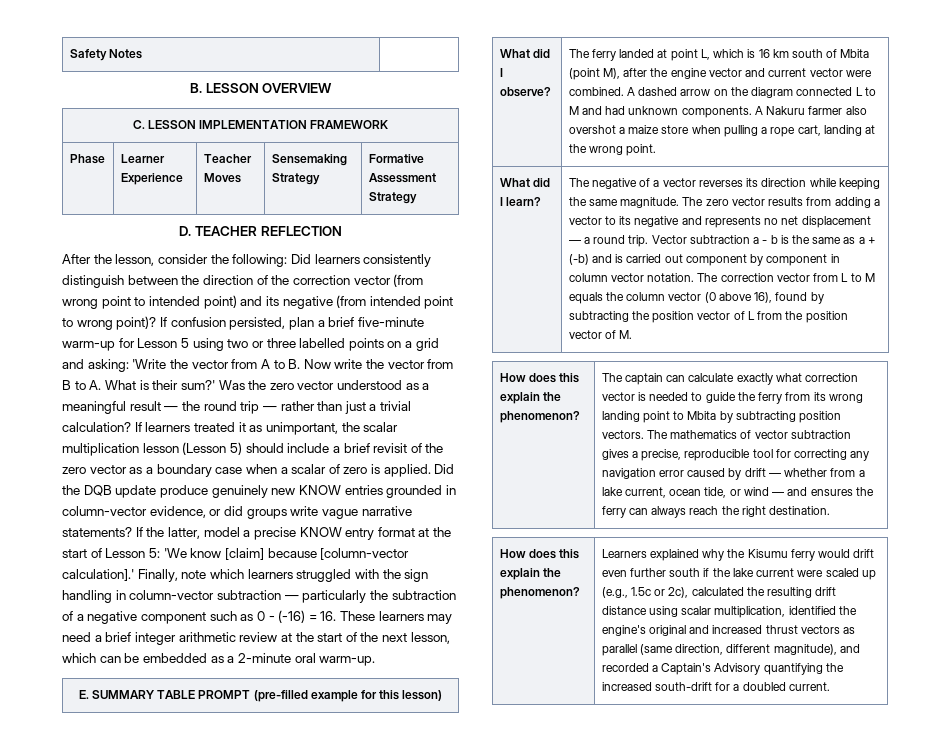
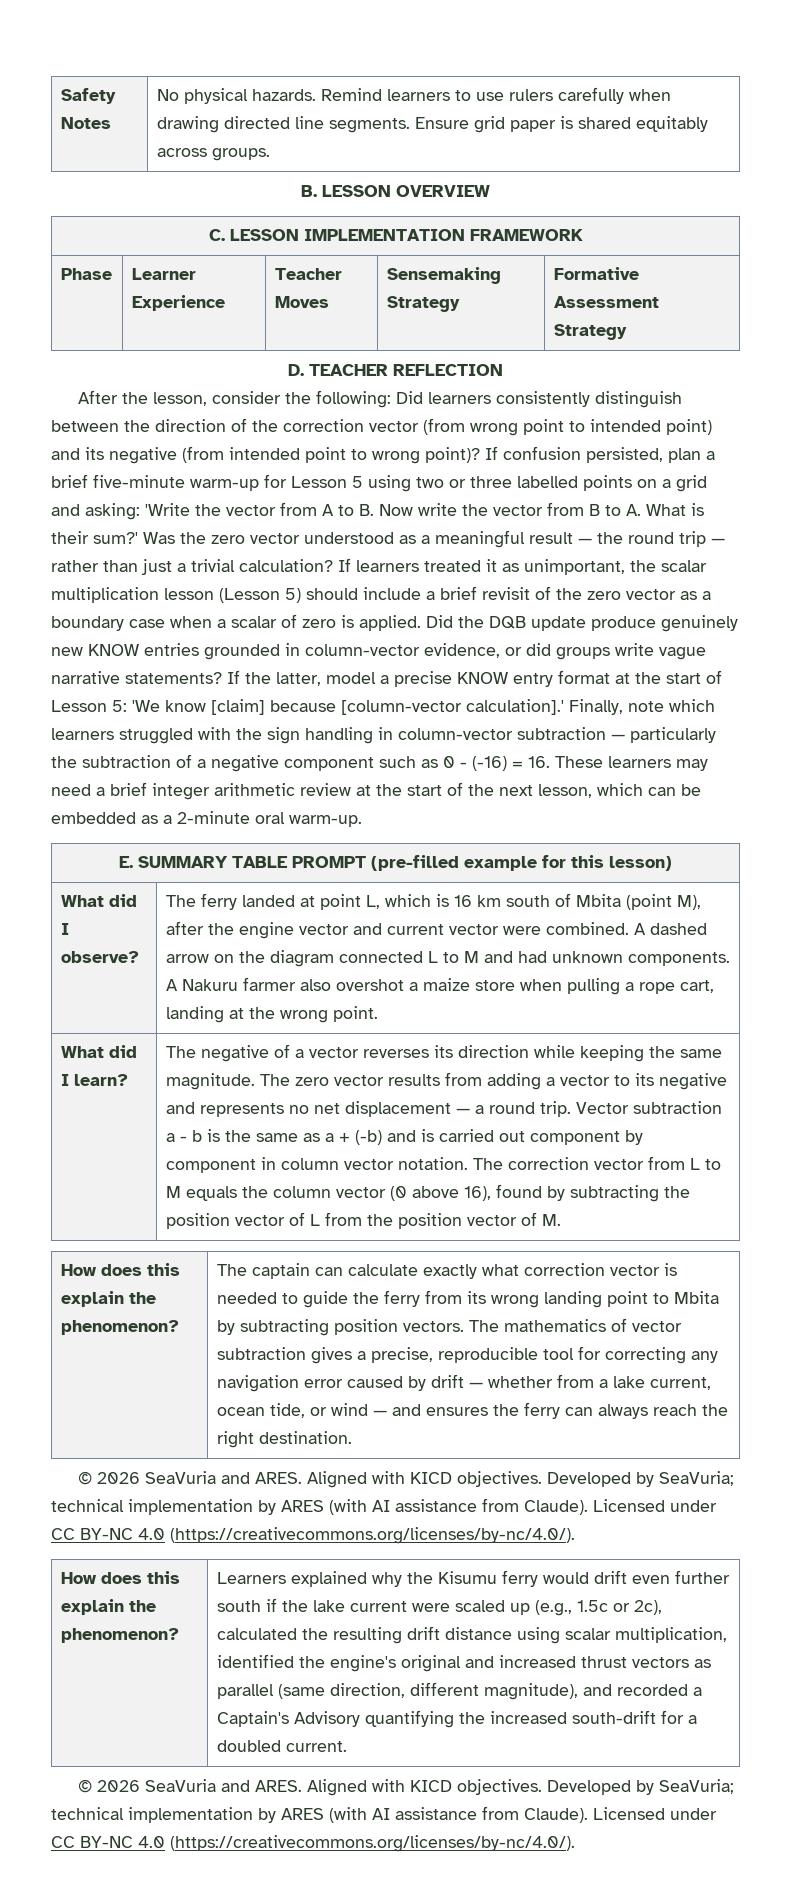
(142, 54) none -> [156,87,671,104] [156,116,708,133] [156,148,270,161] No physical hazards. Remind learners to use rulers carefully when drawing directed line segments. Ensure grid paper is shared equitably across groups.
(831, 510) none -> [77,1471,734,1488] [51,1498,717,1515] [51,1527,575,1544] // © 2026 SeaVuria and ARES. Aligned with KICD objectives. Developed by SeaVuria; technical implementation by ARES (with AI assistance from Claude). Licensed under CC BY-NC 4.0 (https://creativecommons.org/licenses/by-nc/4.0/).
(830, 686) none -> [77,1779,734,1796] [51,1806,717,1823] [51,1835,575,1852] // © 2026 SeaVuria and ARES. Aligned with KICD objectives. Developed by SeaVuria; technical implementation by ARES (with AI assistance from Claude). Licensed under CC BY-NC 4.0 (https://creativecommons.org/licenses/by-nc/4.0/).

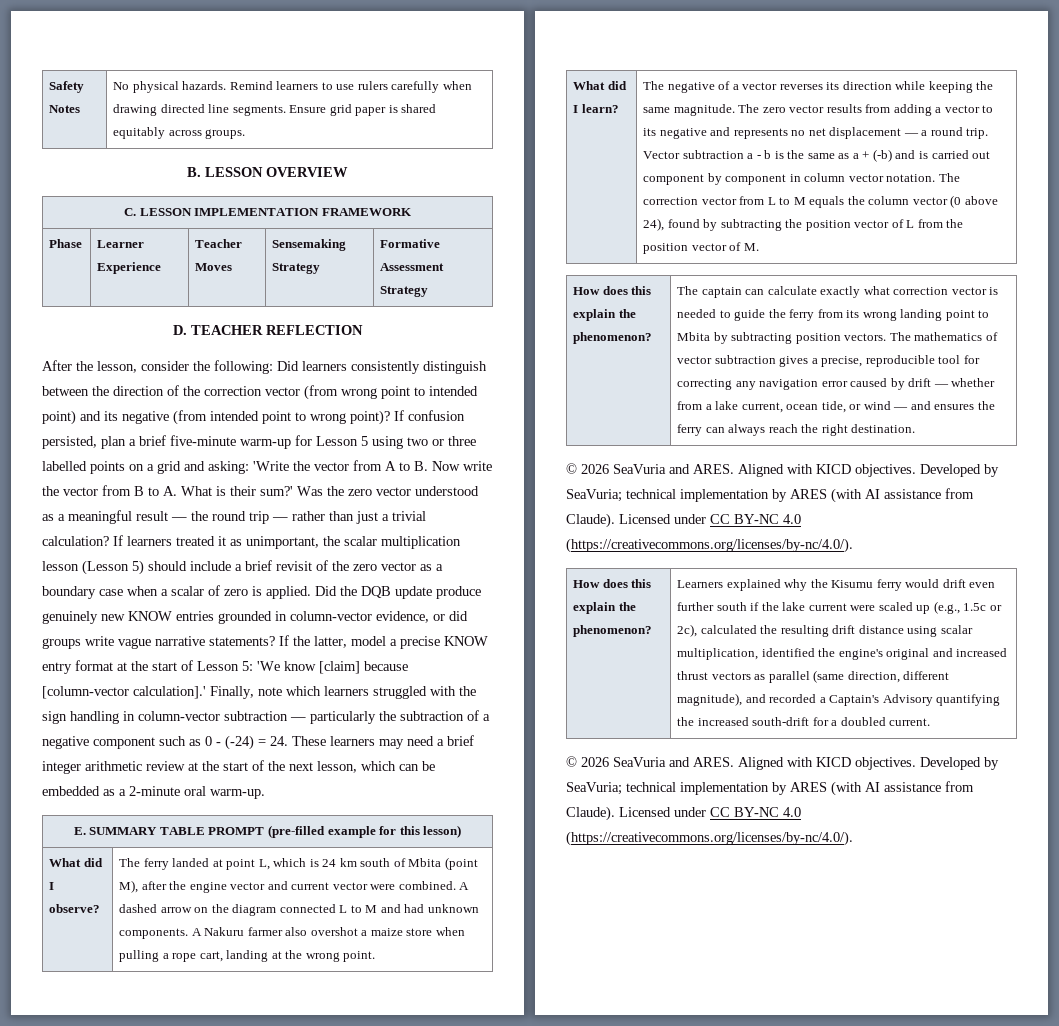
[472,756,550,771] (-16) = 16. -> [225,735,288,750] (-24) = 24.
[453,895,472,907] 16 -> [322,859,337,867] 24
[463,1186,491,1201] 16), -> [643,218,665,231] 24),

